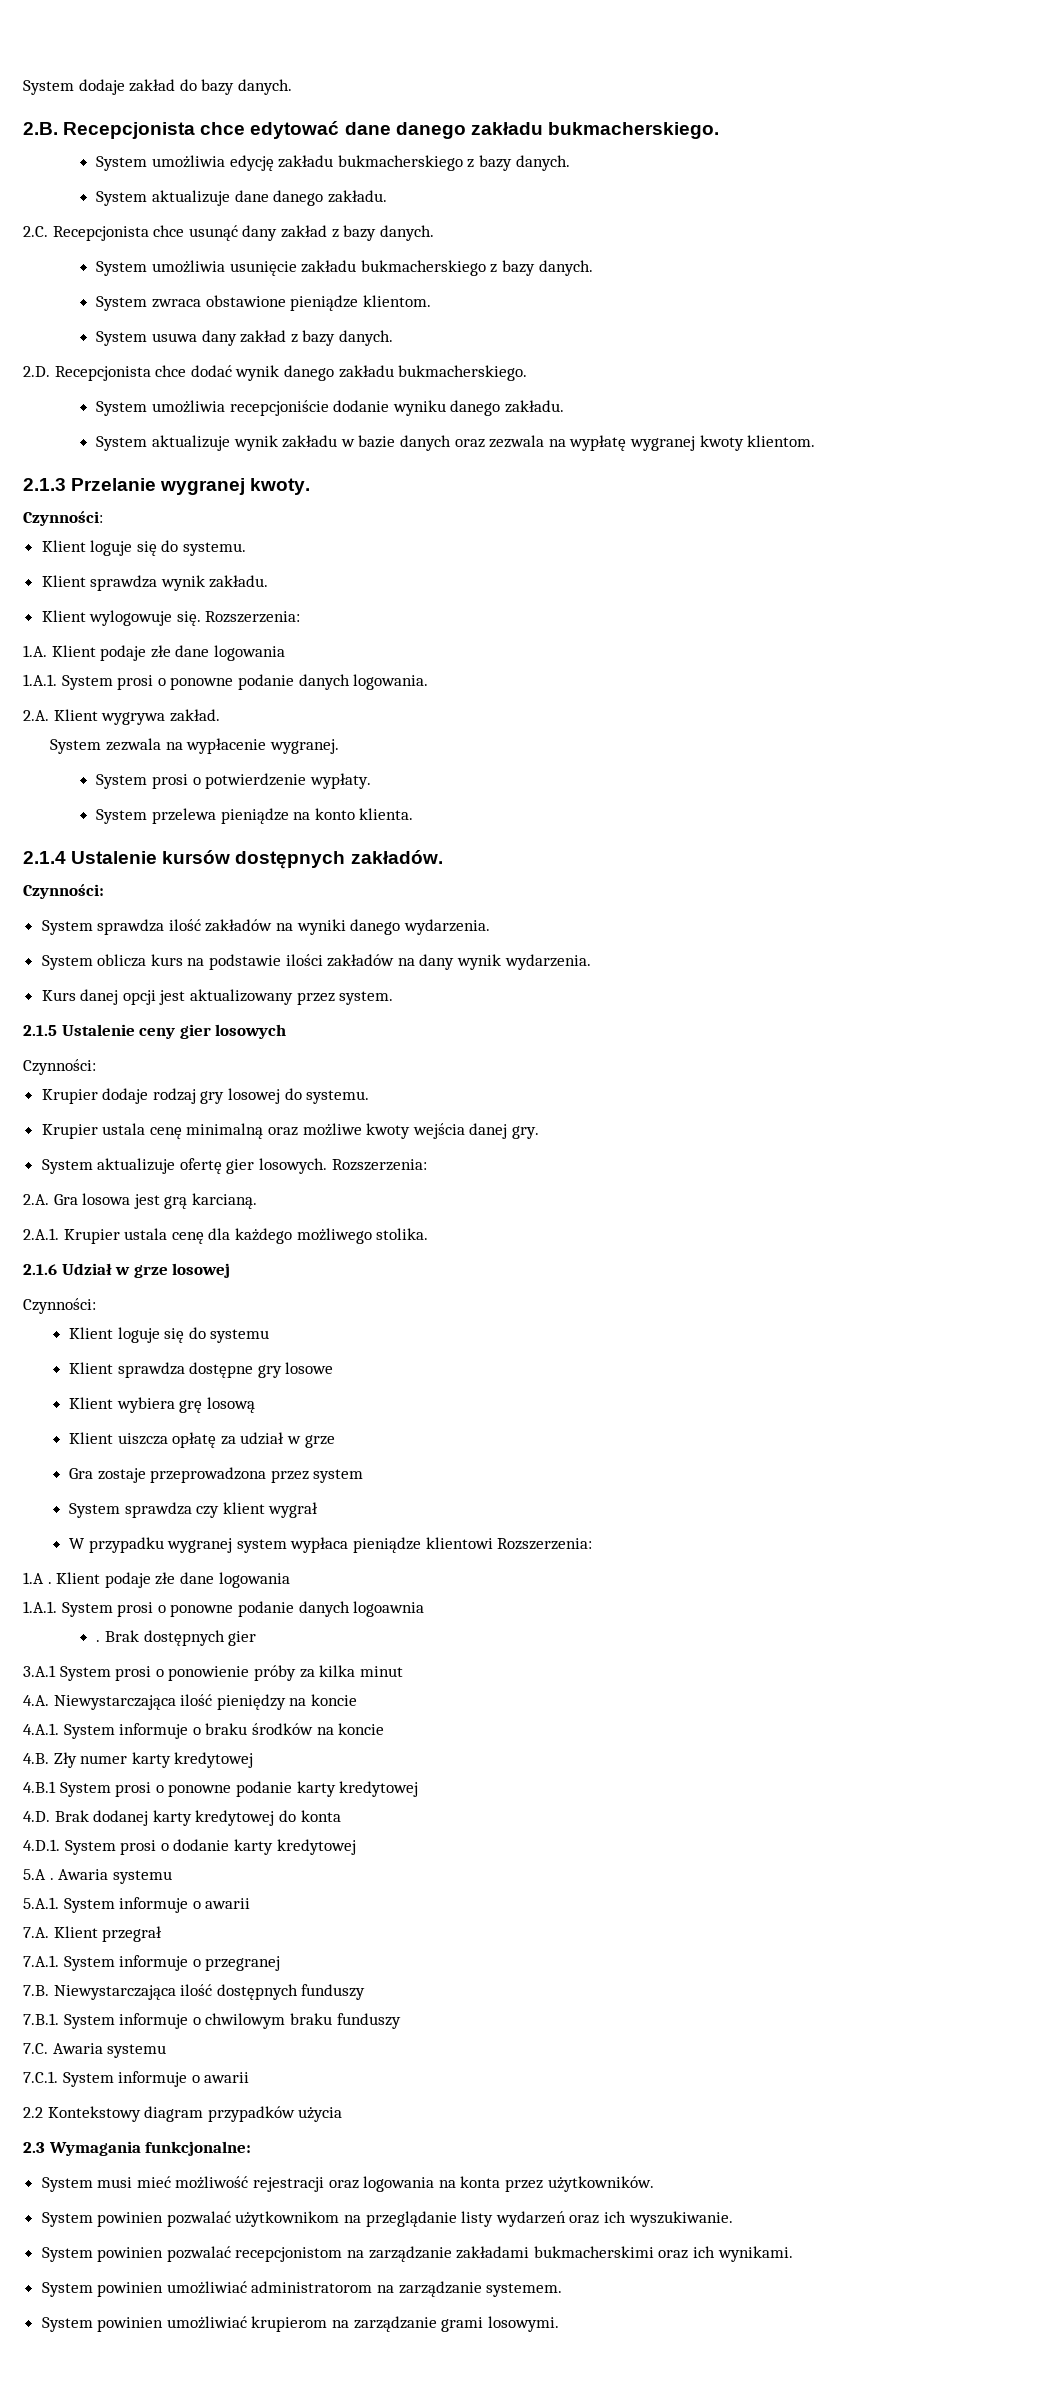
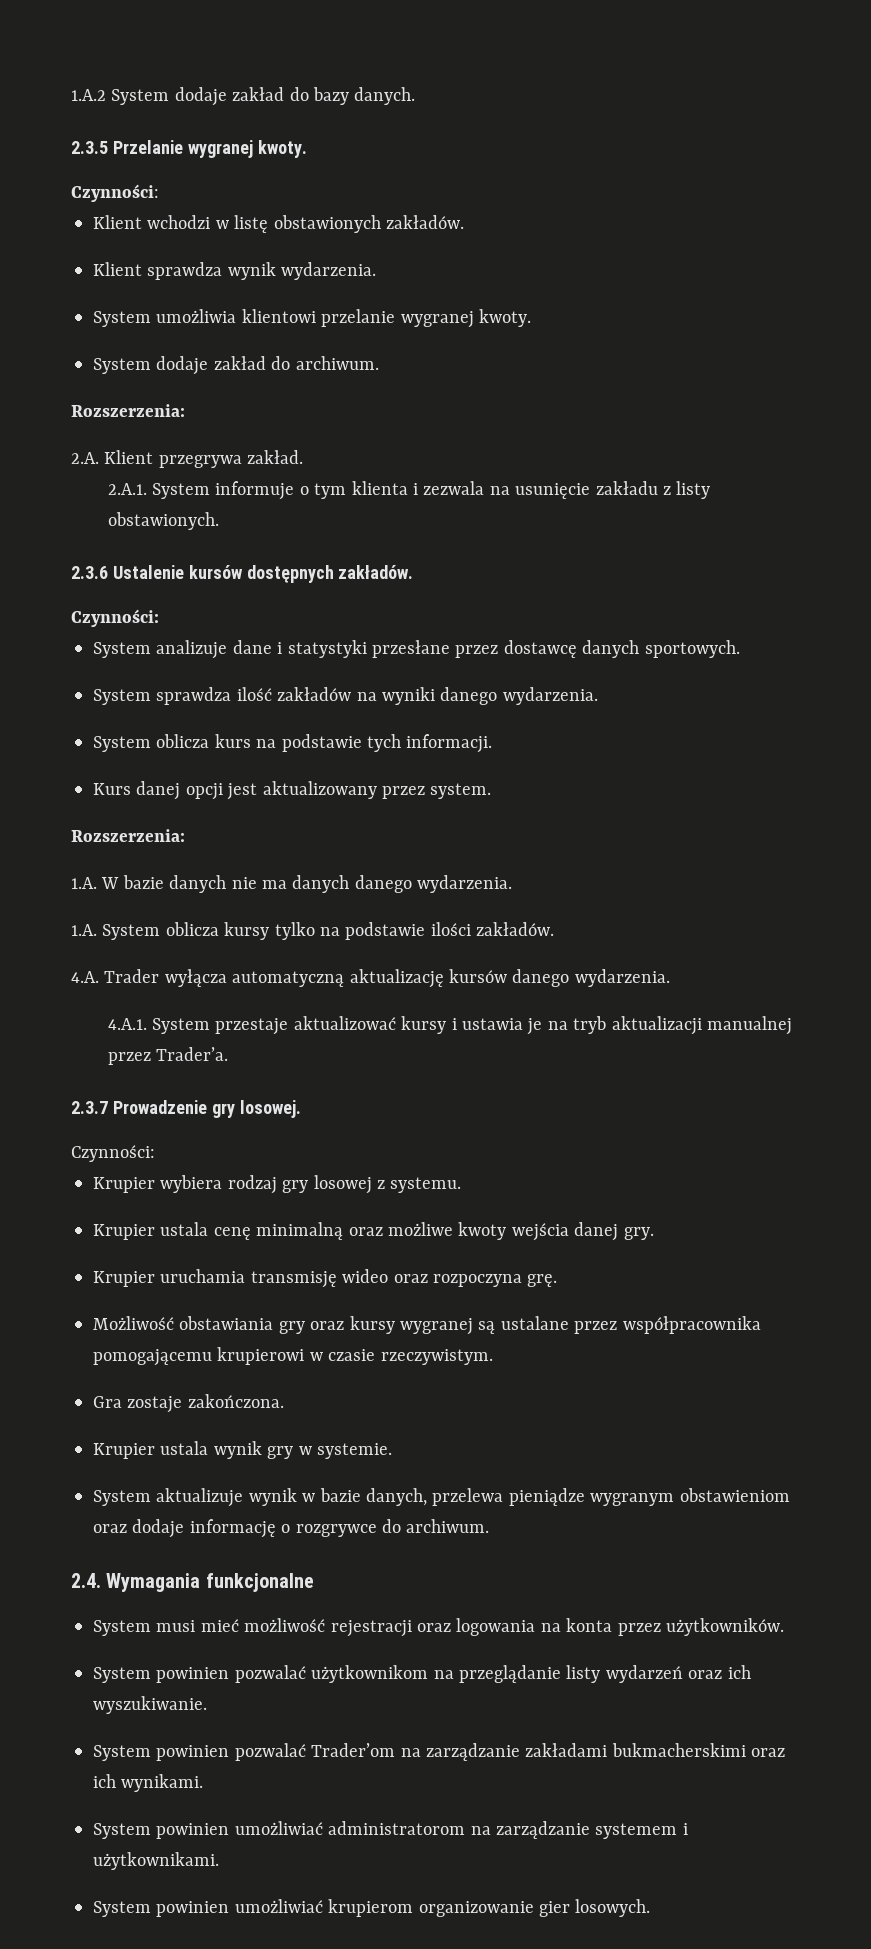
(23, 87) none -> [71,89,106,101] 1.A.2
[23,121,719,139] [96,155,570,171] [96,190,387,206] [23,225,434,241] [96,260,593,276] [96,295,431,311] [96,330,393,346] [23,365,528,381] [96,400,564,416] [96,435,816,451] [23,478,66,491] 2.B. Recepcjonista chce edytować dane danego zakładu bukmacherskiego. // System umożliwia edycję zakładu bukmacherskiego z bazy danych. // System aktualizuje dane danego zakładu. // 2.C. Recepcjonista chce usunąć dany zakład z bazy danych. // System umożliwia usunięcie zakładu bukmacherskiego z bazy danych. // System zwraca obstawione pieniądze klientom. // System usuwa dany zakład z bazy danych. // 2.D. Recepcjonista chce dodać wynik danego zakładu bukmacherskiego. // System umożliwia recepcjoniście dodanie wyniku danego zakładu. // System aktualizuje wynik zakładu w bazie danych oraz zezwala na wypłatę wygranej kwoty klientom. // 2.1.3 -> [71,141,108,154] 2.3.5
[90,540,247,556] [41,575,269,591] [41,610,301,626] [23,645,285,661] [23,674,429,690] loguje się do systemu. // Klient sprawdza wynik zakładu. // Klient wylogowuje się. Rozszerzenia: // 1.A. Klient podaje złe dane logowania // 1.A.1. System prosi o ponowne podanie danych logowania. -> [147,215,464,233] [93,262,377,280] [93,309,531,328] [93,356,379,375] [71,404,185,417] wchodzi w listę obstawionych zakładów. // Klient sprawdza wynik wydarzenia. // System umożliwia klientowi przelanie wygranej kwoty. // System dodaje zakład do archiwum. // Rozszerzenia:
[101,712,166,725] wygrywa -> [158,455,242,468] przegrywa
[50,738,339,754] [96,773,371,789] [96,808,414,824] [23,851,66,864] System zezwala na wypłacenie wygranej. // System prosi o potwierdzenie wypłaty. // System przelewa pieniądze na konto klienta. // 2.1.4 -> [107,481,711,500] [107,512,219,530] [71,566,108,579] 2.A.1. System informuje o tym klienta i zezwala na usunięcie zakładu z listy obstawionych. // 2.3.6
(104, 891) none -> [93,640,740,659] // System analizuje dane i statystyki przesłane przez dostawcę danych sportowych.
[285,954,591,970] ilości zakładów na dany wynik wydarzenia. -> [367,734,493,753] tych informacji.
[23,1024,287,1039] 2.1.5 Ustalenie ceny gier losowych -> [71,829,185,842] [71,875,513,893] [71,922,555,940] [71,969,670,988] [107,1016,793,1035] [107,1047,229,1065] [71,1100,301,1118] Rozszerzenia: // 1.A. W bazie danych nie ma danych danego wydarzenia. // 1.A. System oblicza kursy tylko na podstawie ilości zakładów. // 4.A. Trader wyłącza automatyczną aktualizację kursów danego wydarzenia. // 4.A.1. System przestaje aktualizować kursy i ustawia je na tryb aktualizacji manualnej przez Trader’a. // 2.3.7 Prowadzenie gry losowej.
[102,1088,149,1104] dodaje -> [160,1175,223,1193] wybiera
[284,1088,302,1100] do -> [377,1180,385,1189] z
[41,1158,427,1174] [23,1193,257,1209] [23,1228,429,1244] [23,1263,231,1278] [23,1298,96,1314] [69,1327,270,1343] [69,1362,334,1378] [69,1397,255,1413] [69,1432,335,1448] [69,1467,364,1483] [69,1502,319,1518] [69,1537,593,1553] [23,1572,290,1588] [23,1601,425,1617] [96,1630,257,1646] [23,1665,403,1681] [23,1694,357,1710] [23,1723,385,1739] [23,1752,254,1768] [23,1781,419,1797] [23,1810,341,1826] [23,1839,356,1855] [23,1869,172,1884] [23,1897,251,1913] [23,1926,163,1942] [23,1955,281,1971] [23,1984,366,2000] [23,2013,401,2029] [23,2043,167,2058] [23,2071,250,2087] [23,2106,343,2122] [23,2141,252,2156] System aktualizuje ofertę gier losowych. Rozszerzenia: // 2.A. Gra losowa jest grą karcianą. // 2.A.1. Krupier ustala cenę dla każdego możliwego stolika. // 2.1.6 Udział w grze losowej // Czynności: // Klient loguje się do systemu // Klient sprawdza dostępne gry losowe // Klient wybiera grę losową // Klient uiszcza opłatę za udział w grze // Gra zostaje przeprowadzona przez system // System sprawdza czy klient wygrał // W przypadku wygranej system wypłaca pieniądze klientowi Rozszerzenia: // 1.A . Klient podaje złe dane logowania // 1.A.1. System prosi o ponowne podanie danych logoawnia // . Brak dostępnych gier // 3.A.1 System prosi o ponowienie próby za kilka minut // 4.A. Niewystarczająca ilość pieniędzy na koncie // 4.A.1. System informuje o braku środków na koncie // 4.B. Zły numer karty kredytowej // 4.B.1 System prosi o ponowne podanie karty kredytowej // 4.D. Brak dodanej karty kredytowej do konta // 4.D.1. System prosi o dodanie karty kredytowej // 5.A . Awaria systemu // 5.A.1. System informuje o awarii // 7.A. Klient przegrał // 7.A.1. System informuje o przegranej // 7.B. Niewystarczająca ilość dostępnych funduszy // 7.B.1. System informuje o chwilowym braku funduszy // 7.C. Awaria systemu // 7.C.1. System informuje o awarii // 2.2 Kontekstowy diagram przypadków użycia // 2.3 Wymagania funkcjonalne: -> [93,1269,558,1288] [93,1316,761,1335] [93,1347,493,1366] [93,1394,284,1413] [93,1441,392,1459] [93,1488,790,1507] [93,1519,490,1538] [71,1573,314,1592] Krupier uruchamia transmisję wideo oraz rozpoczyna grę. // Możliwość obstawiania gry oraz kursy wygranej są ustalane przez współpracownika pomogającemu krupierowi w czasie rzeczywistym. // Gra zostaje zakończona. // Krupier ustala wynik gry w systemie. // System aktualizuje wynik w bazie danych, przelewa pieniądze wygranym obstawieniom oraz dodaje informację o rozgrywce do archiwum. // 2.4. Wymagania funkcjonalne
[235,2247,343,2262] recepcjonistom -> [311,1743,396,1757] Trader’om
[486,2283,563,2297] systemem. -> [595,1823,688,1839] [93,1852,219,1870] systemem i użytkownikami.
[332,2316,559,2332] na zarządzanie grami losowymi. -> [418,1899,651,1917] organizowanie gier losowych.

